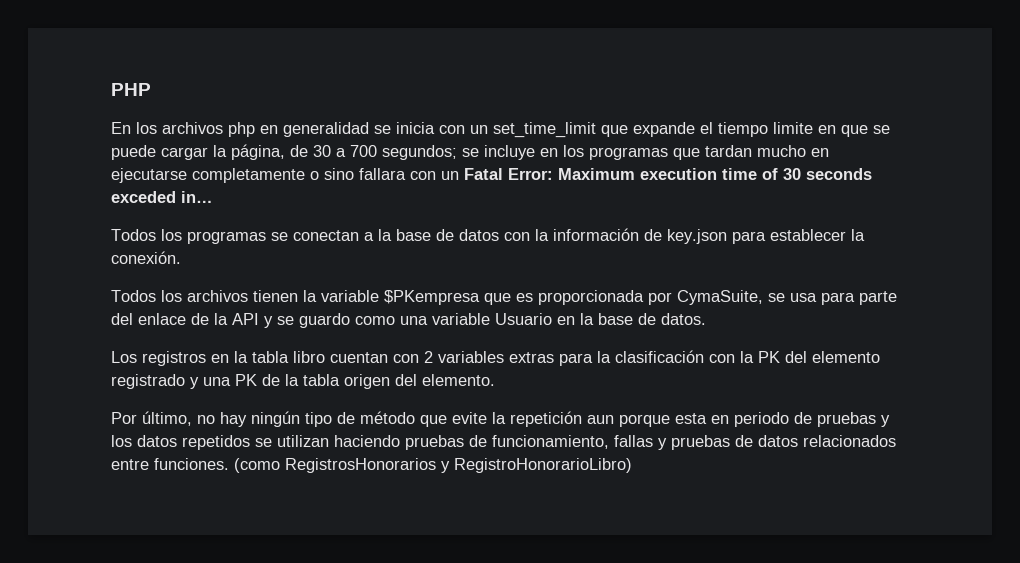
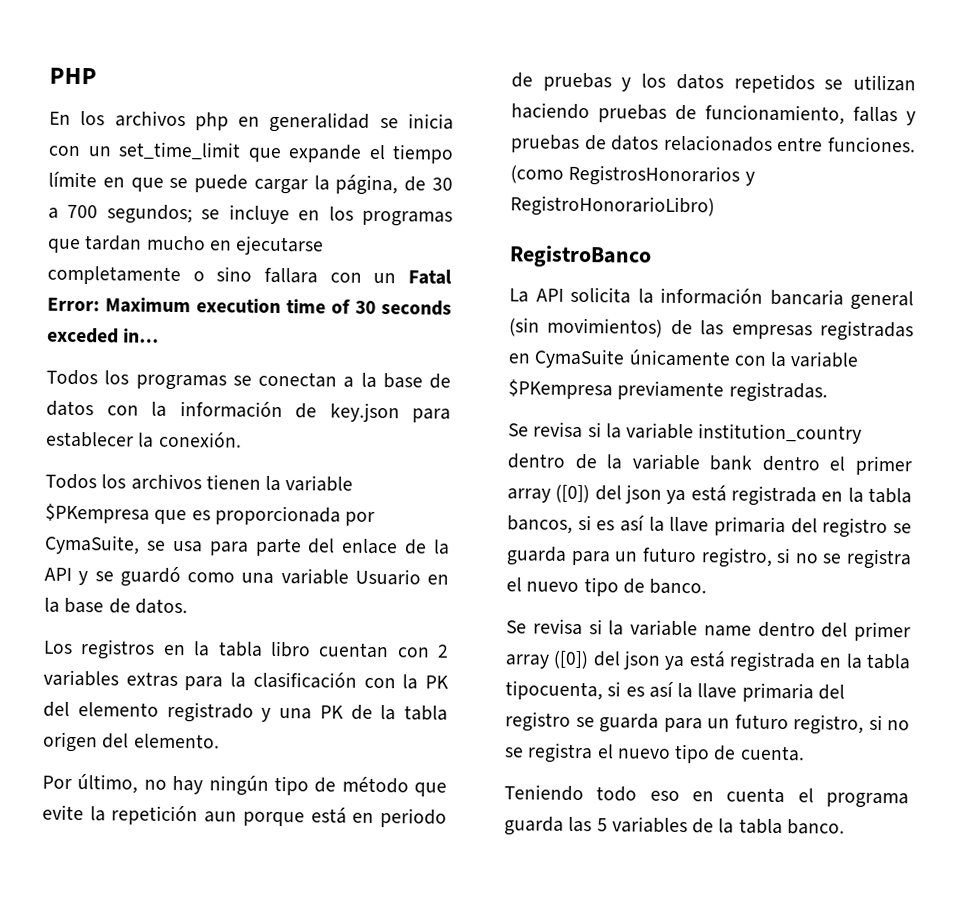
[773,122,813,134] limite -> [48,171,97,188] límite
[299,313,350,328] guardo -> [119,566,181,588] guardó
[675,413,707,424] esta -> [310,807,347,824] está
(632, 465) none -> [509,245,652,268] [509,286,914,311] [509,317,914,342] [508,348,860,369] [508,379,828,403] [508,421,863,444] [507,453,912,476] [507,484,912,507] [507,514,912,539] [506,546,912,570] [506,577,708,597] [506,618,911,642] [505,650,911,673] [505,680,845,703] [505,711,910,735] [504,742,805,764] [504,784,909,809] [504,816,845,836] // RegistroBanco // La API solicita la información bancaria general (sin movimientos) de las empresas registradas en CymaSuite únicamente con la variable $PKempresa previamente registradas. // Se revisa si la variable institution_country dentro de la variable bank dentro el primer array ([0]) del json ya está registrada en la tabla bancos, si es así la llave primaria del registro se guarda para un futuro registro, si no se registra el nuevo tipo de banco. // Se revisa si la variable name dentro del primer array ([0]) del json ya está registrada en la tabla tipocuenta, si es así la llave primaria del registro se guarda para un futuro registro, si no se registra el nuevo tipo de cuenta. // Teniendo todo eso en cuenta el programa guarda las 5 variables de la tabla banco.

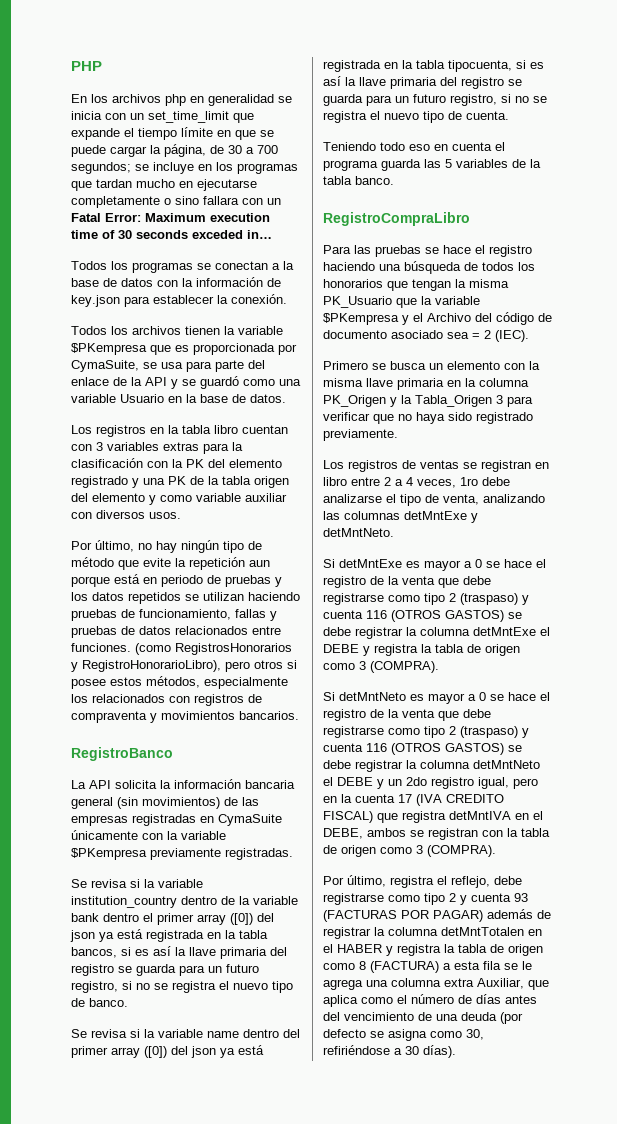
[437,644,449,658] 2 -> [96,442,103,451] 3
[133,733,220,749] elemento. -> [92,493,287,505] [71,510,181,519] elemento y como variable auxiliar con diversos usos.
[510,195,715,218] RegistroHonorarioLibro) -> [82,660,297,672] [71,676,288,689] [71,694,262,706] [71,711,299,723] RegistroHonorarioLibro), pero otros si posee estos métodos, especialmente los relacionados con registros de compraventa y movimientos bancarios.
(845, 827) none -> [323,212,470,226] [323,245,532,257] [323,261,535,274] [323,279,509,291] [323,296,480,308] [323,312,552,325] [323,330,529,342] [323,361,540,370] [323,378,529,390] [323,395,533,407] [323,412,533,424] [323,429,398,441] [323,460,549,472] [323,477,510,488] [323,494,545,506] [323,511,478,523] [323,528,394,537] [323,559,546,571] [323,576,491,588] [323,593,529,605] [323,610,522,622] [323,627,550,639] [323,644,520,656] [323,661,439,673] [323,692,550,704] [323,709,491,721] [323,726,529,738] [323,743,522,755] [323,760,540,772] [323,777,538,789] [323,794,504,806] [323,811,543,823] [323,828,550,840] [323,845,496,857] [323,875,522,888] [323,893,528,905] [323,909,551,922] [323,927,542,939] [323,944,543,956] [323,961,532,973] [323,978,549,990] [323,994,537,1007] [323,1012,523,1024] [323,1029,484,1041] [323,1045,456,1058] // RegistroCompraLibro // Para las pruebas se hace el registro haciendo una búsqueda de todos los honorarios que tengan la misma PK_Usuario que la variable $PKempresa y el Archivo del código de documento asociado sea = 2 (IEC). // Primero se busca un elemento con la misma llave primaria en la columna PK_Origen y la Tabla_Origen 3 para verificar que no haya sido registrado previamente. // Los registros de ventas se registran en libro entre 2 a 4 veces, 1ro debe analizarse el tipo de venta, analizando las columnas detMntExe y detMntNeto. // Si detMntExe es mayor a 0 se hace el registro de la venta que debe registrarse como tipo 2 (traspaso) y cuenta 116 (OTROS GASTOS) se debe registrar la columna detMntExe el DEBE y registra la tabla de origen como 3 (COMPRA). // Si detMntNeto es mayor a 0 se hace el registro de la venta que debe registrarse como tipo 2 (traspaso) y cuenta 116 (OTROS GASTOS) se debe registrar la columna detMntNeto el DEBE y un 2do registro igual, pero en la cuenta 17 (IVA CREDITO FISCAL) que registra detMntIVA en el DEBE, ambos se registran con la tabla de origen como 3 (COMPRA). // Por último, registra el reflejo, debe registrarse como tipo 2 y cuenta 93 (FACTURAS POR PAGAR) además de registrar la columna detMntTotalen en el HABER y registra la tabla de origen como 8 (FACTURA) a esta fila se le agrega una columna extra Auxiliar, que aplica como el número de días antes del vencimiento de una deuda (por defecto se asigna como 30, refiriéndose a 30 días).

